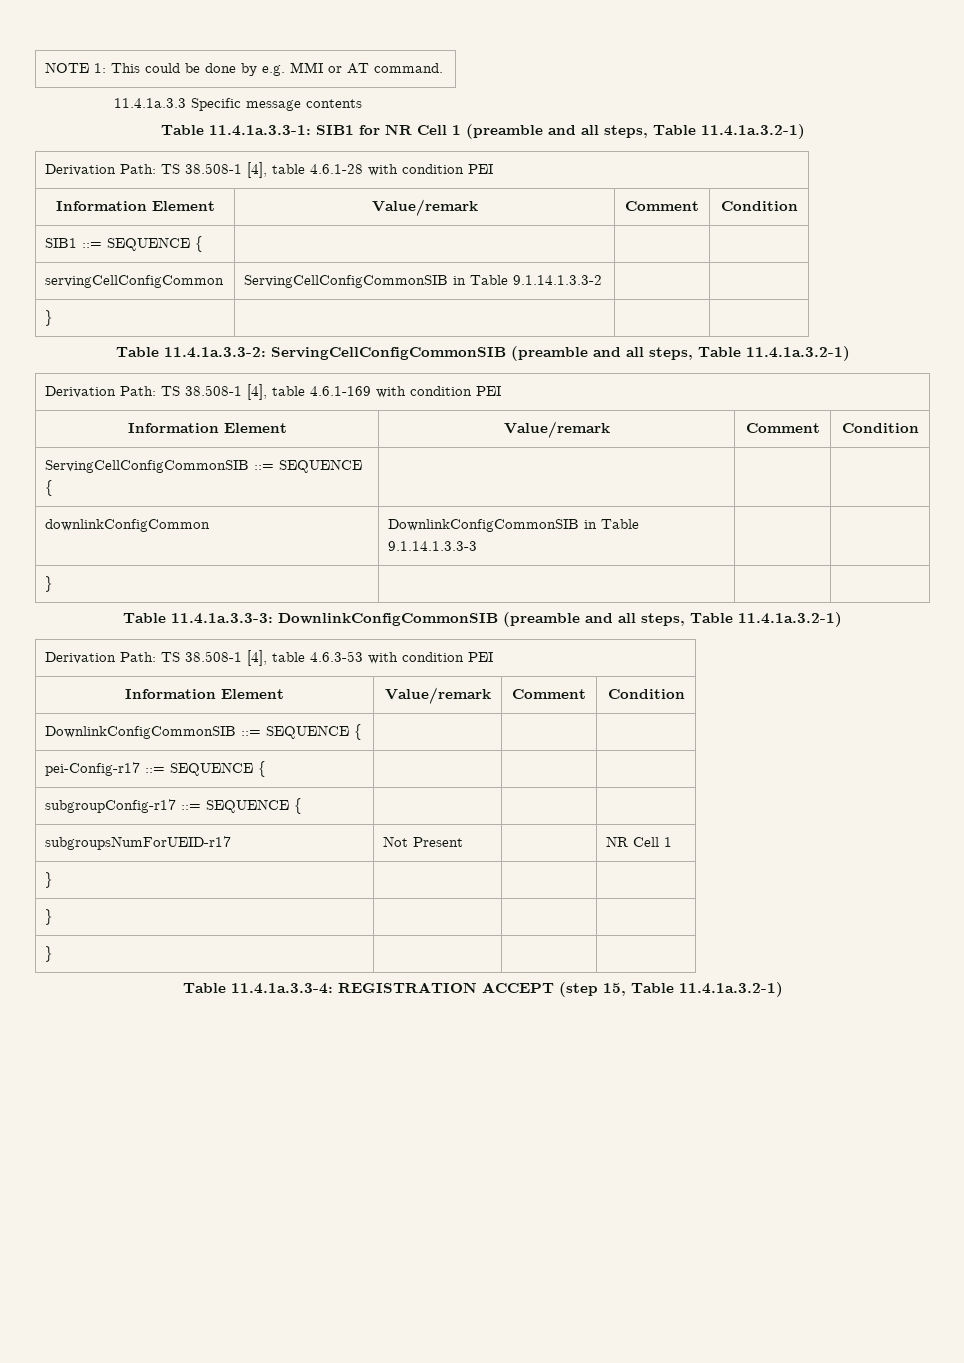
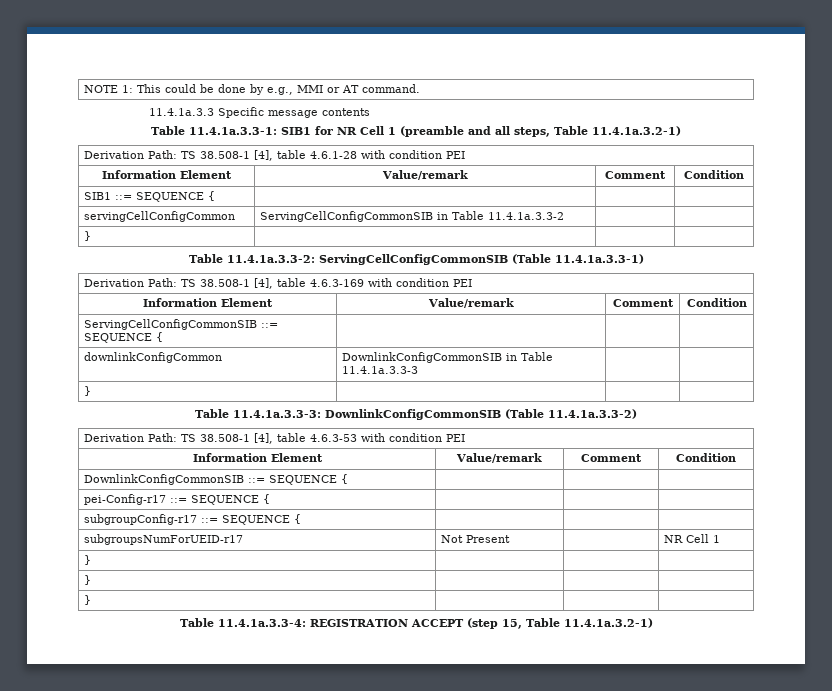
[262,65,286,76] e.g. -> [267,87,294,95] e.g.,
[513,275,603,285] 9.1.14.1.3.3-2 -> [488,212,565,220] 11.4.1a.3.3-2
[510,346,850,361] [45,384,372,400] (preamble and all steps, Table 11.4.1a.3.2-1) // Derivation Path: TS 38.508-1 [4], table 4.6.1-169 -> [511,254,644,264] [84,278,365,289] (Table 11.4.1a.3.3-1) // Derivation Path: TS 38.508-1 [4], table 4.6.3-169
[388,541,478,551] 9.1.14.1.3.3-3 -> [342,366,419,374] 11.4.1a.3.3-3
[503,612,842,627] (preamble and all steps, Table 11.4.1a.3.2-1) -> [505,409,637,419] (Table 11.4.1a.3.3-2)

